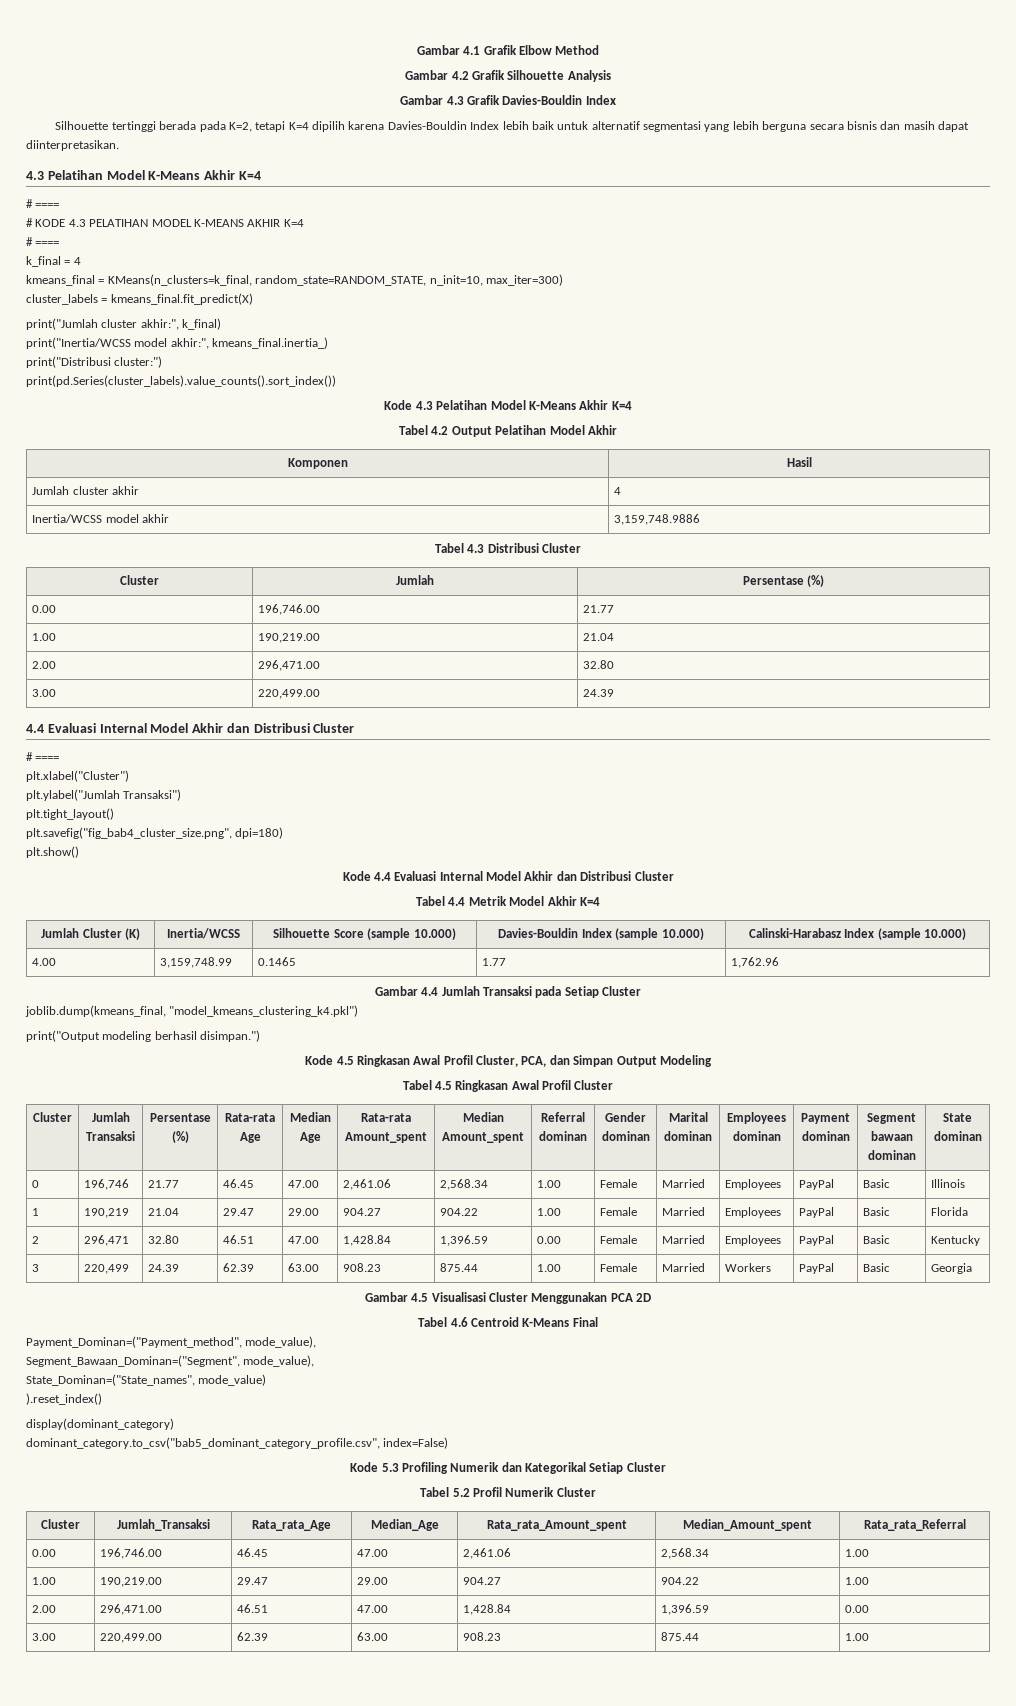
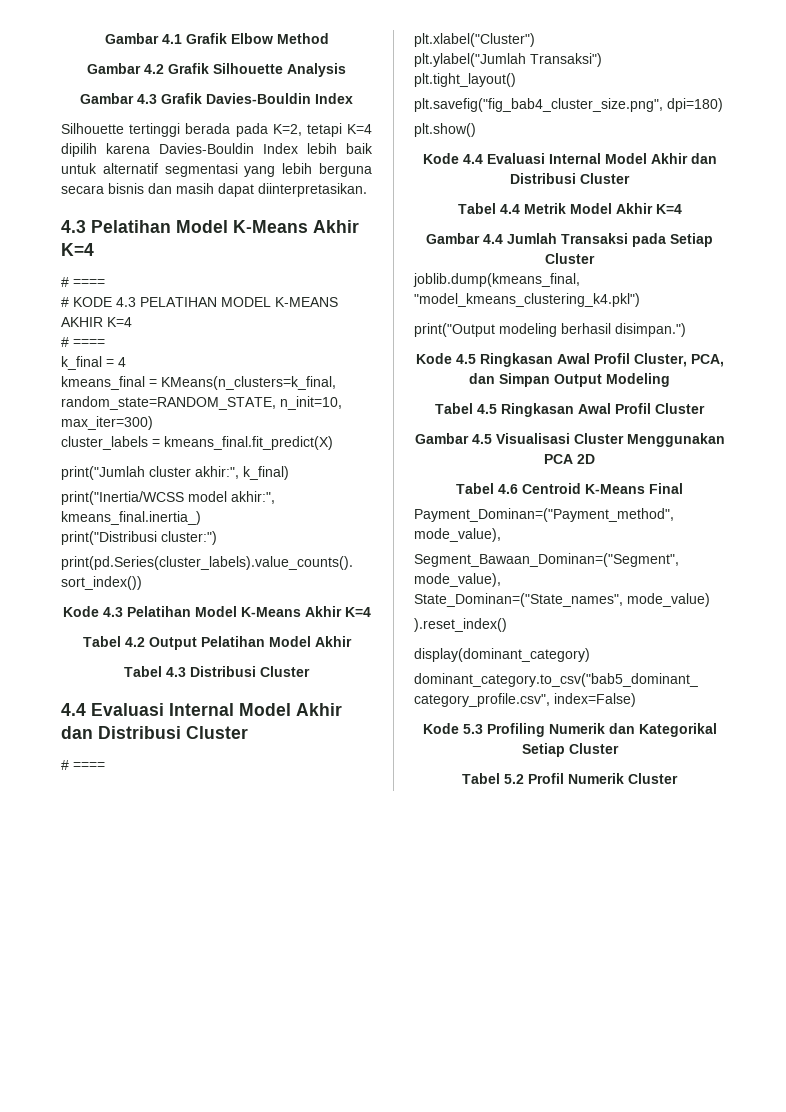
[287,458,348,469] [786,457,812,467] [32,486,140,495] [614,487,622,495] [32,514,170,523] [614,514,701,525] [434,543,582,553] [120,575,159,585] [396,575,434,585] [742,575,825,587] [32,605,57,613] [258,604,321,615] [583,605,615,613] [32,633,57,641] [258,633,321,643] [583,633,615,641] [32,661,57,669] [258,660,321,671] [583,660,615,669] [32,689,57,697] [258,689,321,699] [583,689,615,697] // Komponen | Hasil // Jumlah cluster akhir | 4 // Inertia/WCSS model akhir | 3,159,748.9886 // Tabel 4.3 Distribusi Cluster // Cluster | Jumlah | Persentase (%) // 0.00 | 196,746.00 | 21.77 // 1.00 | 190,219.00 | 21.04 // 2.00 | 296,471.00 | 32.80 // 3.00 | 220,499.00 | 24.39 -> [124,666,310,677] // Tabel 4.3 Distribusi Cluster
[41,928,140,940] [167,928,240,939] [273,928,456,940] [498,928,704,940] [748,928,967,940] [32,958,57,966] [160,957,233,968] [258,957,297,966] [482,958,507,966] [731,957,780,968] // Jumlah Cluster (K) | Inertia/WCSS | Silhouette Score (sample 10.000) | Davies-Bouldin Index (sample 10.000) | Calinski-Harabasz Index (sample 10.000) // 4.00 | 3,159,748.99 | 0.1465 | 1.77 | 1,762.96 -> (682, 209) none
[33,1112,72,1122] [91,1112,130,1122] [86,1131,135,1141] [149,1113,211,1122] [171,1131,189,1143] [225,1113,275,1122] [239,1132,261,1143] [289,1112,331,1122] [299,1132,321,1143] [361,1113,411,1122] [345,1132,427,1143] [462,1112,504,1122] [442,1132,524,1143] [541,1112,585,1122] [539,1131,587,1141] [605,1112,646,1122] [601,1131,650,1141] [668,1112,708,1122] [664,1131,712,1141] [727,1112,786,1124] [732,1131,781,1141] [801,1113,850,1124] [801,1131,850,1141] [867,1113,916,1124] [870,1131,913,1141] [867,1150,916,1160] [943,1113,972,1122] [933,1131,982,1141] [32,1180,40,1188] [84,1179,130,1190] [148,1180,180,1188] [223,1179,255,1188] [288,1180,320,1188] [343,1179,392,1190] [440,1179,489,1190] [537,1180,562,1188] [600,1179,638,1188] [662,1179,706,1188] [725,1179,782,1190] [799,1179,835,1190] [863,1179,891,1188] [931,1179,966,1188] [32,1208,40,1216] [84,1208,130,1218] [148,1208,180,1216] [223,1208,255,1216] [288,1208,320,1216] [343,1208,382,1216] [440,1208,479,1216] [537,1208,562,1216] [600,1207,638,1216] [662,1207,706,1216] [725,1207,782,1218] [799,1207,835,1218] [863,1207,891,1216] [931,1207,969,1216] [32,1236,40,1244] [84,1235,130,1246] [148,1235,180,1244] [223,1235,255,1244] [288,1236,320,1244] [343,1235,392,1246] [440,1235,489,1246] [537,1236,562,1244] [600,1235,638,1244] [662,1235,706,1244] [725,1235,782,1246] [799,1235,835,1246] [863,1235,891,1244] [931,1235,981,1246] [32,1264,40,1272] [84,1264,130,1274] [148,1264,180,1272] [223,1263,255,1272] [288,1263,320,1272] [343,1263,382,1272] [440,1263,479,1272] [537,1264,562,1272] [600,1263,638,1272] [662,1263,706,1272] [725,1263,772,1272] [799,1263,835,1274] [863,1263,891,1272] [931,1263,973,1274] // Cluster | Jumlah Transaksi | Persentase (%) | Rata-rata Age | Median Age | Rata-rata Amount_spent | Median Amount_spent | Referral dominan | Gender dominan | Marital dominan | Employees dominan | Payment dominan | Segment bawaan dominan | State dominan // 0 | 196,746 | 21.77 | 46.45 | 47.00 | 2,461.06 | 2,568.34 | 1.00 | Female | Married | Employees | PayPal | Basic | Illinois // 1 | 190,219 | 21.04 | 29.47 | 29.00 | 904.27 | 904.22 | 1.00 | Female | Married | Employees | PayPal | Basic | Florida // 2 | 296,471 | 32.80 | 46.51 | 47.00 | 1,428.84 | 1,396.59 | 0.00 | Female | Married | Employees | PayPal | Basic | Kentucky // 3 | 220,499 | 24.39 | 62.39 | 63.00 | 908.23 | 875.44 | 1.00 | Female | Married | Workers | PayPal | Basic | Georgia -> (705, 408) none
[41,1519,80,1529] [116,1519,210,1531] [252,1520,331,1531] [370,1519,439,1531] [486,1520,627,1531] [683,1519,812,1531] [863,1519,966,1531] [32,1549,57,1557] [100,1548,163,1559] [237,1548,269,1557] [357,1549,389,1557] [463,1548,512,1559] [661,1548,710,1559] [845,1549,870,1557] [32,1577,57,1585] [100,1577,163,1587] [237,1577,269,1585] [357,1577,389,1585] [463,1577,502,1585] [661,1577,700,1585] [845,1577,870,1585] [32,1605,57,1613] [100,1604,163,1615] [237,1604,269,1613] [357,1605,389,1613] [463,1604,512,1615] [661,1604,710,1615] [845,1605,870,1613] [32,1633,57,1641] [100,1633,163,1643] [237,1632,269,1641] [357,1632,389,1641] [463,1632,502,1641] [661,1632,700,1641] [845,1633,870,1641] // Cluster | Jumlah_Transaksi | Rata_rata_Age | Median_Age | Rata_rata_Amount_spent | Median_Amount_spent | Rata_rata_Referral // 0.00 | 196,746.00 | 46.45 | 47.00 | 2,461.06 | 2,568.34 | 1.00 // 1.00 | 190,219.00 | 29.47 | 29.00 | 904.27 | 904.22 | 1.00 // 2.00 | 296,471.00 | 46.51 | 47.00 | 1,428.84 | 1,396.59 | 0.00 // 3.00 | 220,499.00 | 62.39 | 63.00 | 908.23 | 875.44 | 1.00 -> (678, 778) none

